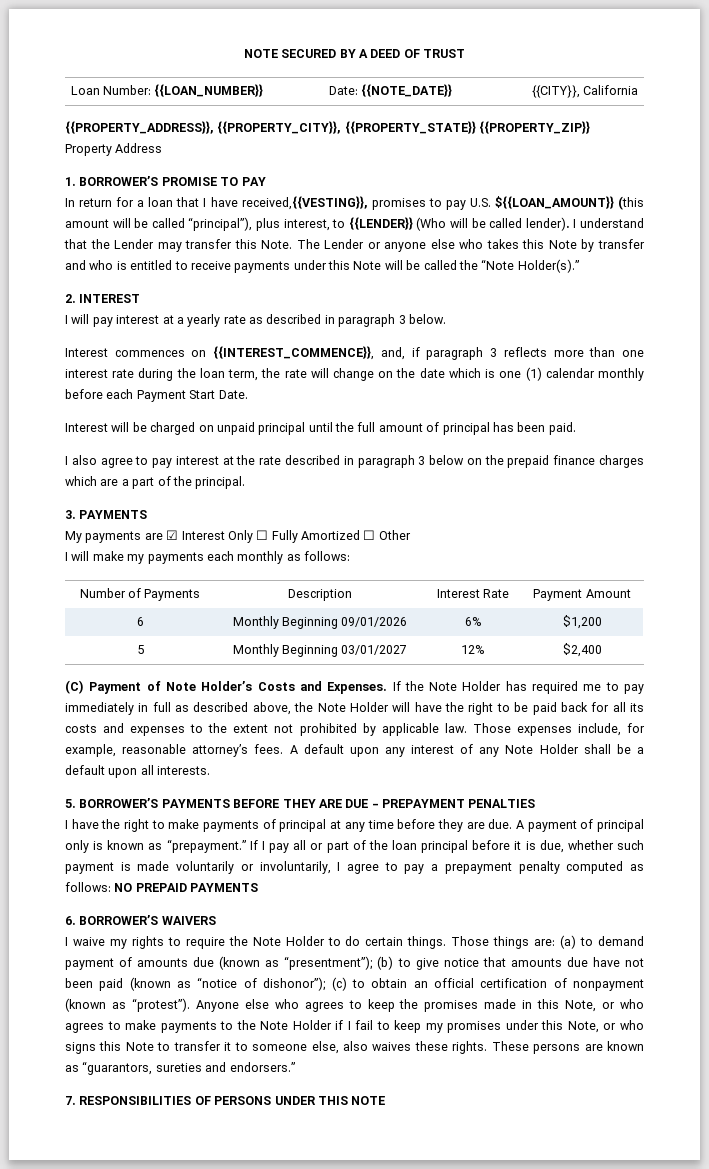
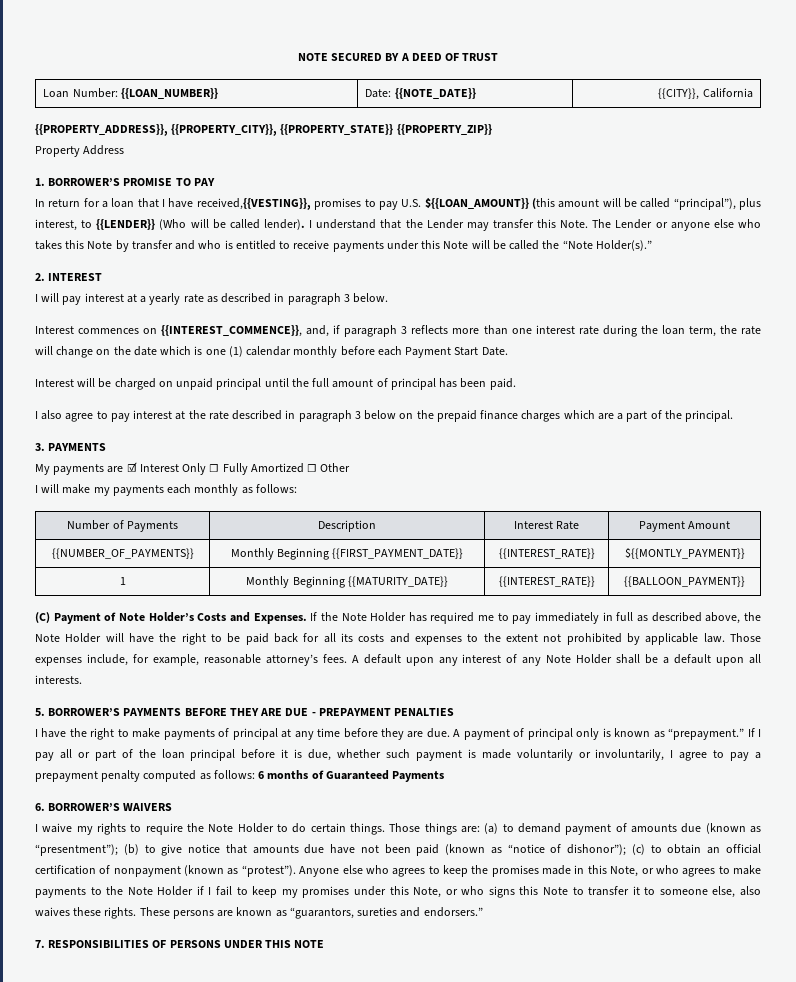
[136,617,144,626] [232,616,408,629] [464,617,482,626] [562,615,602,629] [136,645,144,654] [232,644,408,657] [461,645,485,654] [562,643,602,657] 6 | Monthly Beginning 09/01/2026 | 6% | $1,200 // 5 | Monthly Beginning 03/01/2027 | 12% | $2,400 -> [51,548,194,559] [230,548,464,560] [498,548,595,559] [624,548,745,559] [119,577,126,585] [246,576,448,588] [498,576,595,587] [623,576,745,587] {{NUMBER_OF_PAYMENTS}} | Monthly Beginning {{FIRST_PAYMENT_DATE}} | {{INTEREST_RATE}} | ${{MONTLY_PAYMENT}} // 1 | Monthly Beginning {{MATURITY_DATE}} | {{INTEREST_RATE}} | {{BALLOON_PAYMENT}}
[114,883,259,892] NO PREPAID PAYMENTS -> [258,770,445,782] 6 months of Guaranteed Payments

